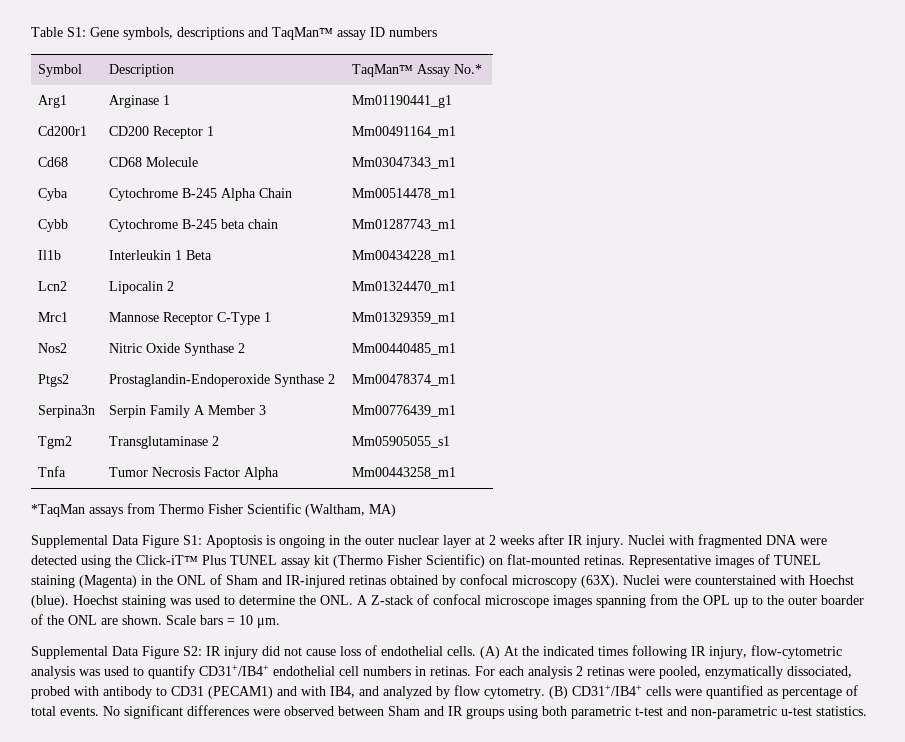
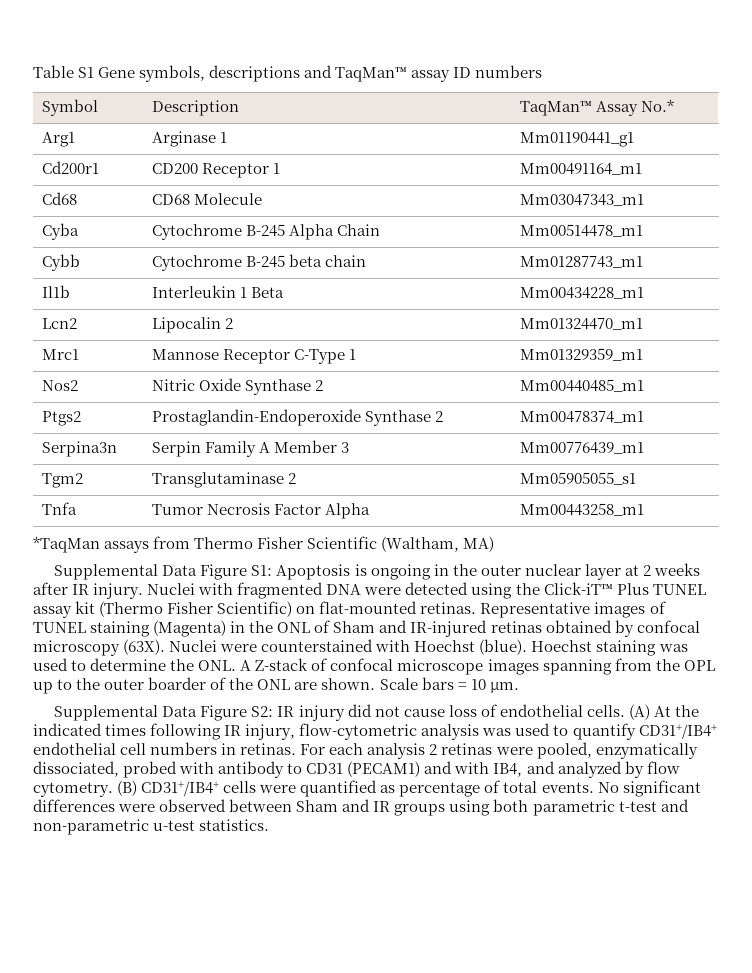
[67,27,86,37] S1: -> [78,67,95,78] S1

